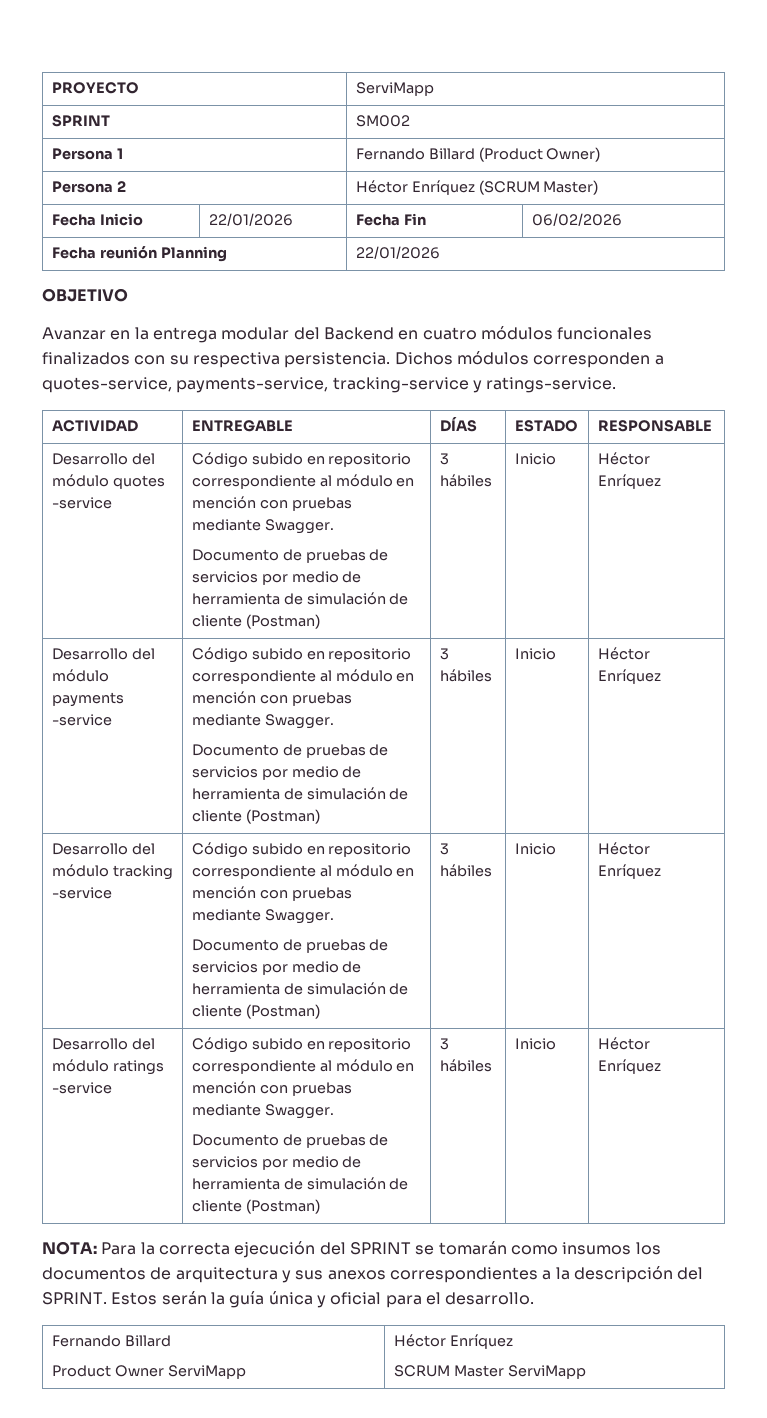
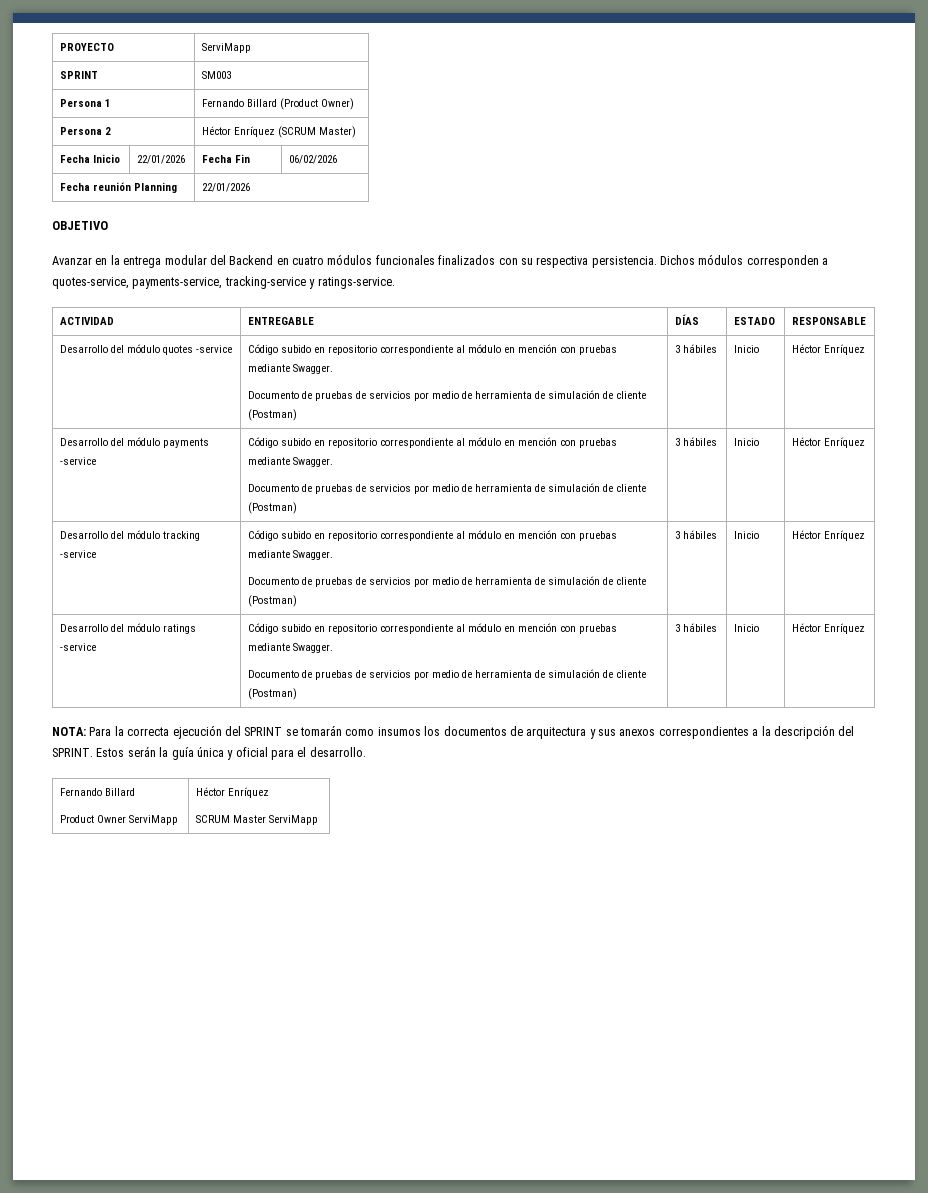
[355,115,410,127] SM002 -> [201,71,231,79] SM003

